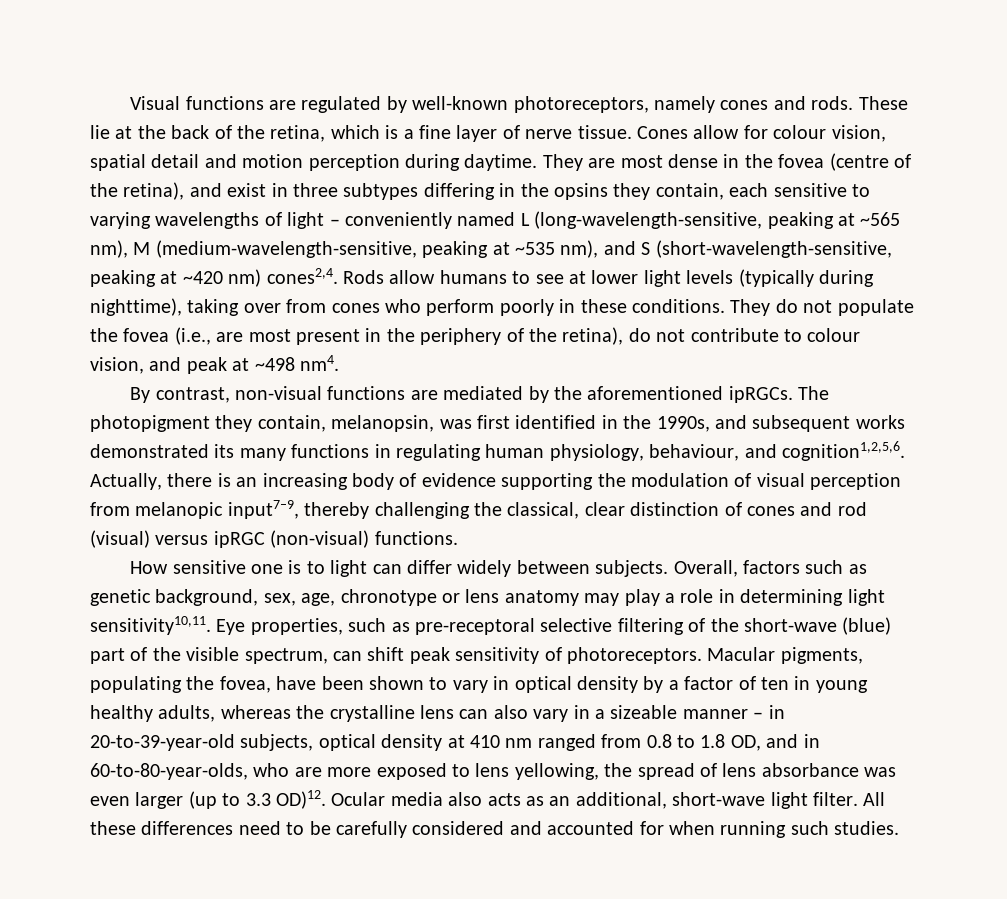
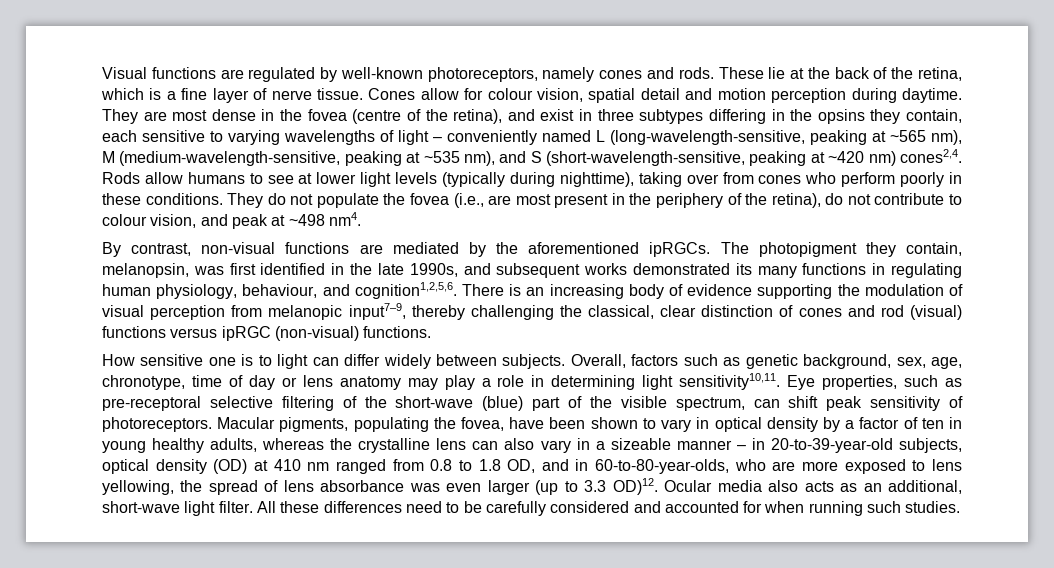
(652, 422) none -> [377,263,404,275] late
[90,473,213,490] Actually, there -> [461,284,504,296] There
(150, 539) none -> [102,326,166,338] functions
[340,589,437,606] chronotype -> [102,375,275,390] chronotype, time of day
(443, 742) none -> [213,459,248,474] (OD)

